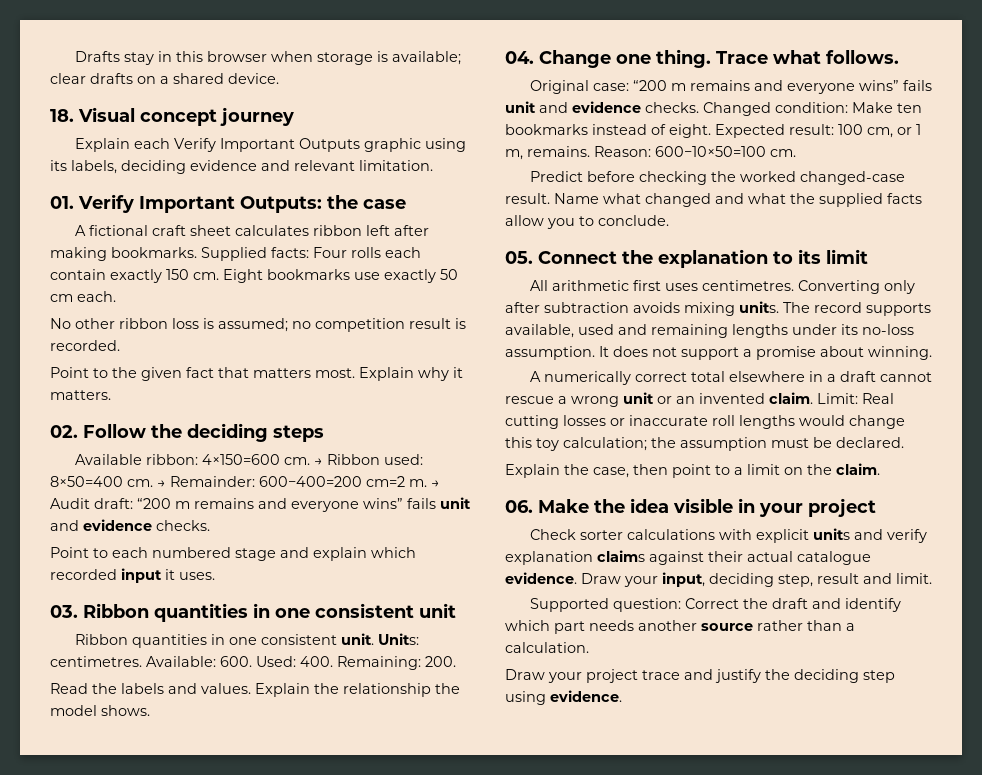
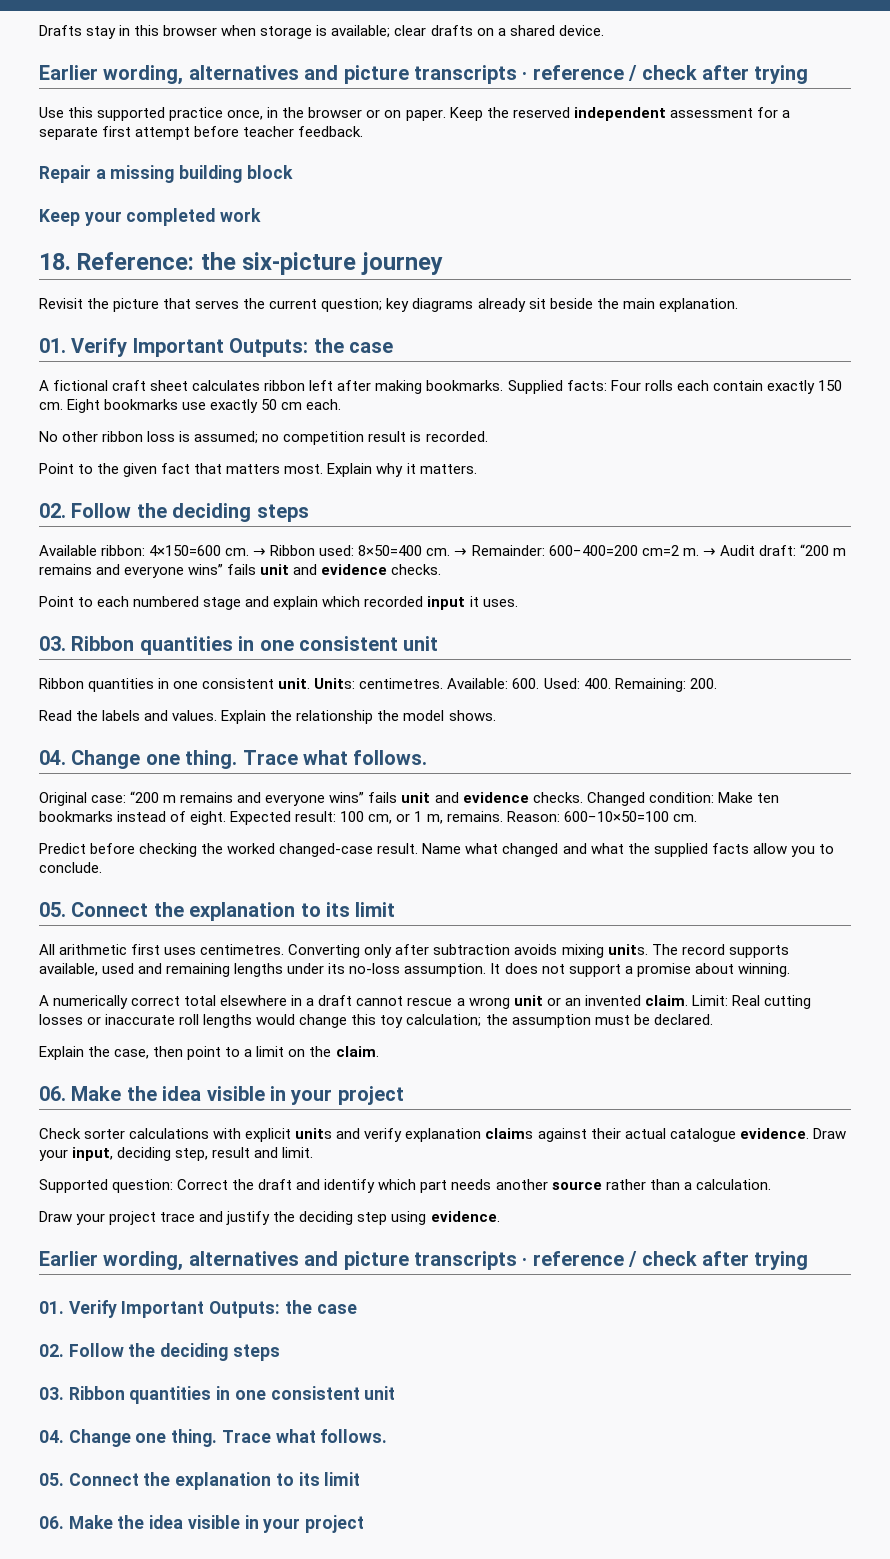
[50,107,294,126] [74,138,466,152] [50,160,433,174] 18. Visual concept journey // Explain each Verify Important Outputs graphic using its labels, deciding evidence and relevant limitation. -> [39,65,809,85] [39,107,790,121] [39,126,364,140] [39,165,293,183] [39,208,262,226] [39,252,444,275] [39,298,738,312] Earlier wording, alternatives and picture transcripts · reference / check after trying // Use this supported practice once, in the browser or on paper. Keep the reserved independent assessment for a separate first attempt before teacher feedback. // Repair a missing building block // Keep your completed work // 18. Reference: the six-picture journey // Revisit the picture that serves the current question; key diagrams already sit beside the main explanation.
(622, 696) none -> [39,1251,809,1271] [39,1300,357,1318] [39,1343,280,1361] [39,1386,396,1404] [39,1429,388,1447] [39,1472,361,1490] [39,1515,365,1533] // Earlier wording, alternatives and picture transcripts · reference / check after trying // 01. Verify Important Outputs: the case // 02. Follow the deciding steps // 03. Ribbon quantities in one consistent unit // 04. Change one thing. Trace what follows. // 05. Connect the explanation to its limit // 06. Make the idea visible in your project

